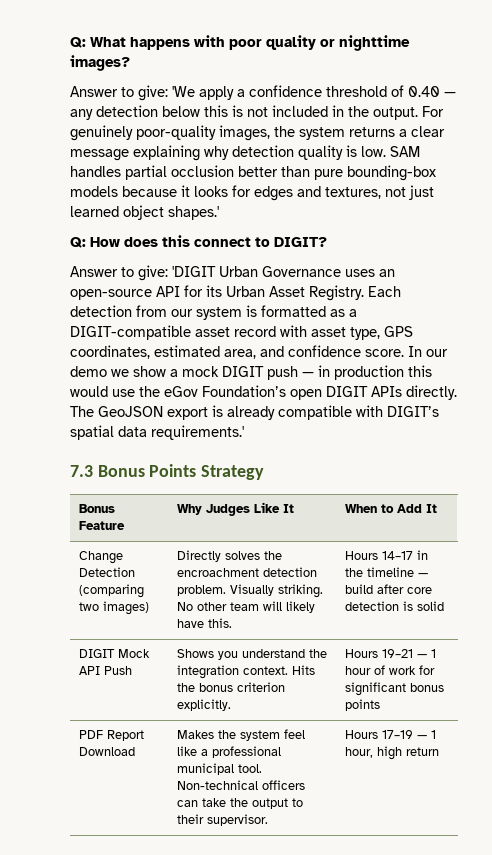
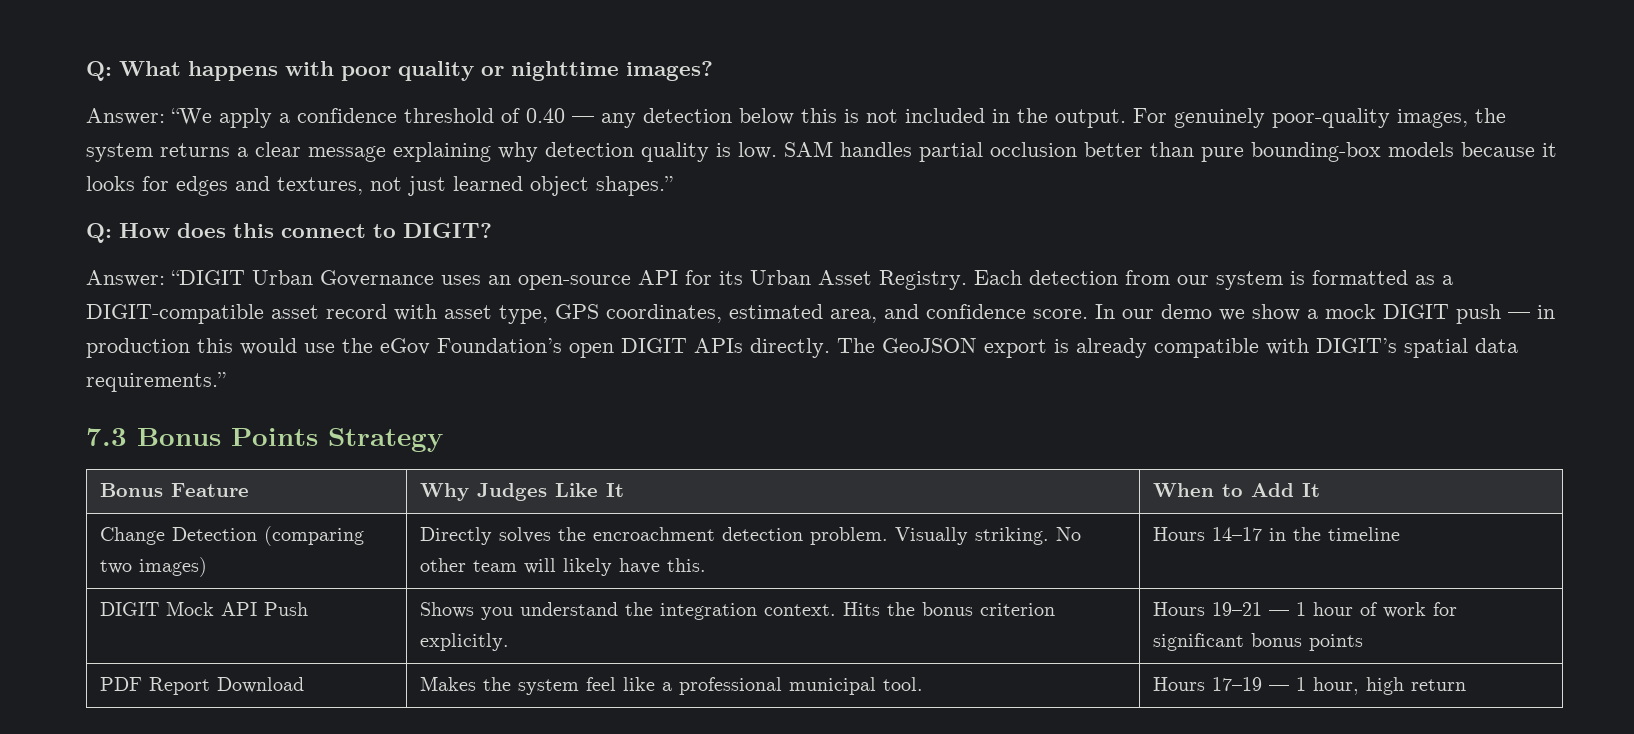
[70,85,195,101] Answer to give: 'We -> [86,108,212,125] Answer: “We
[168,206,219,220] shapes.' -> [596,176,673,196] shapes.”
[70,265,216,281] Answer to give: 'DIGIT -> [86,270,245,287] Answer: “DIGIT
[151,425,244,440] requirements.' -> [86,372,226,392] requirements.”
[417,573,428,577] [344,584,432,594] [344,601,444,611] — build after core detection is solid -> (1401, 534) none
[176,780,305,790] [176,798,303,809] [176,814,268,826] Non-technical officers can take the output to their supervisor. -> (924, 684) none

